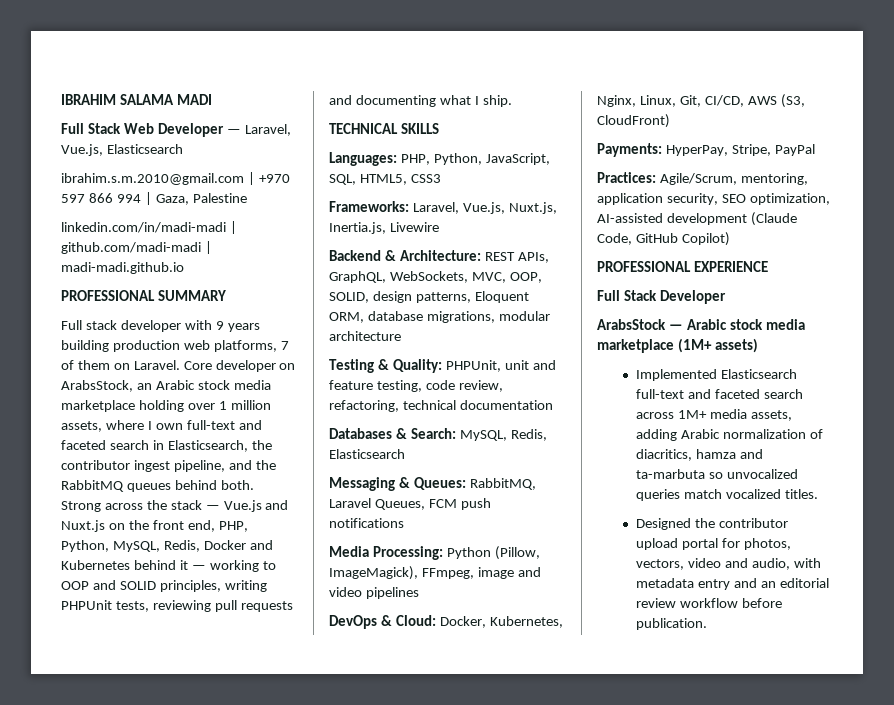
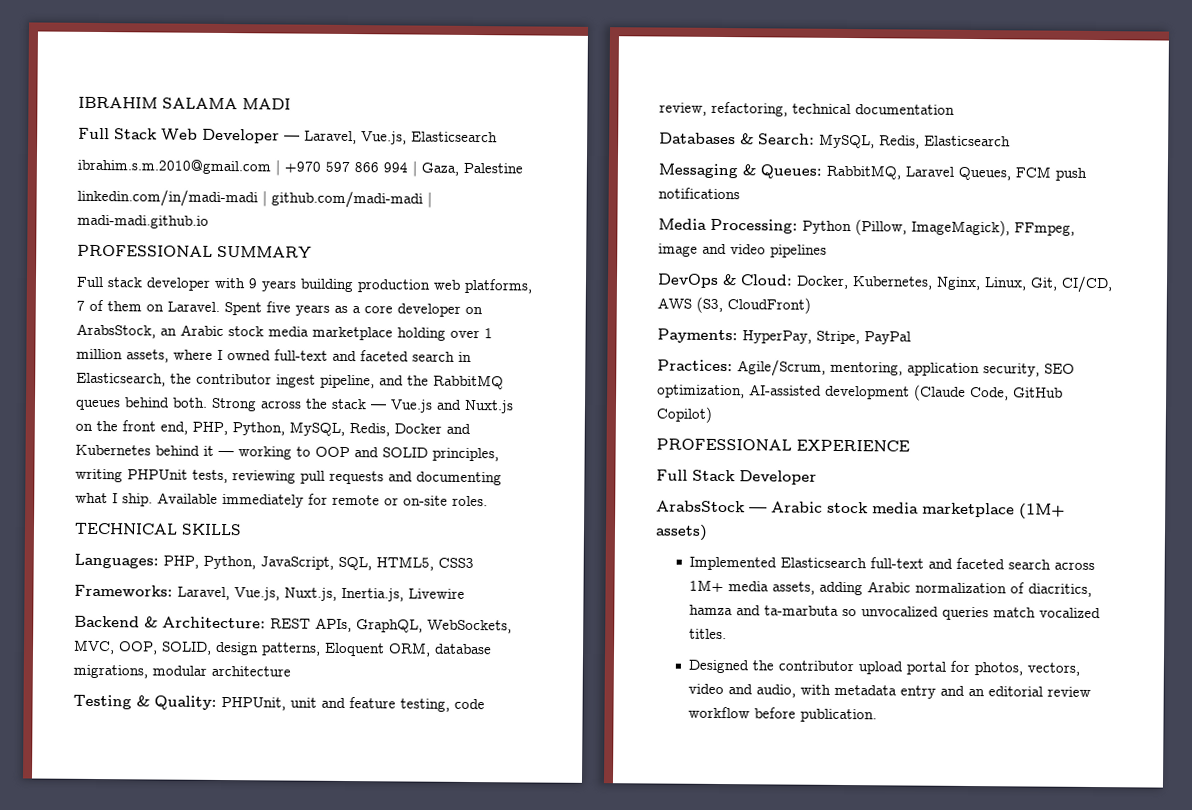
[183,361,212,370] Core -> [224,301,393,316] Spent five years as a core
[155,423,183,430] own -> [227,350,271,361] owned
(512, 101) none -> [157,492,488,508] Available immediately for remote or on-site roles.

